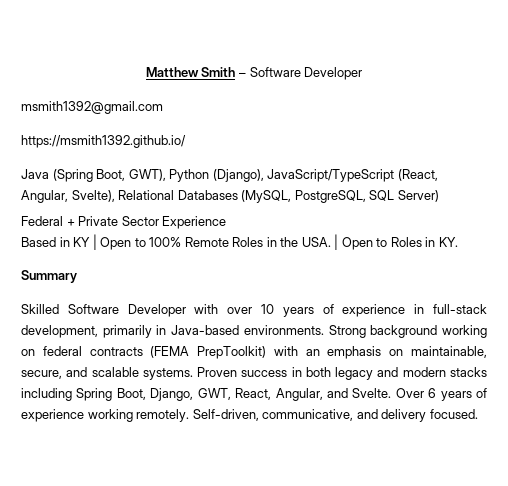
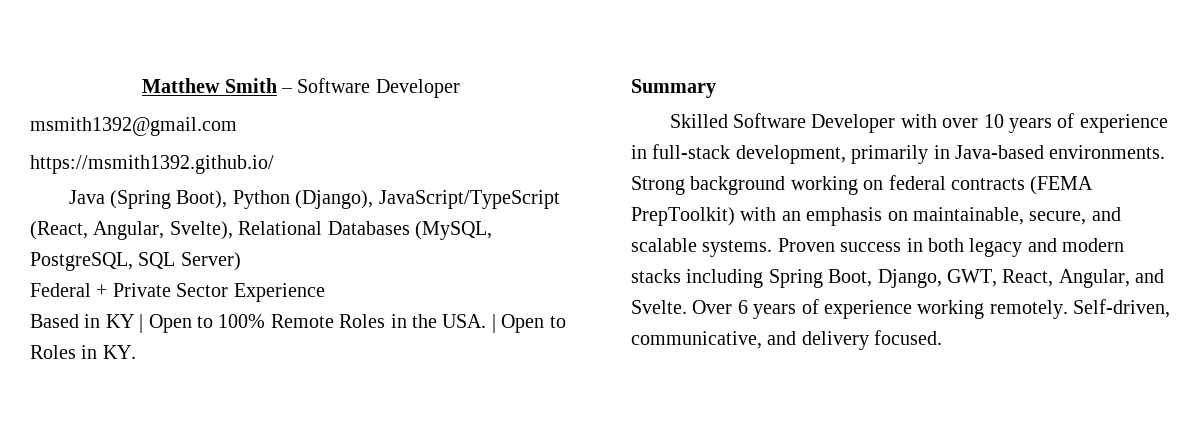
[96,169,166,181] Boot, GWT), -> [176,190,228,209] Boot),

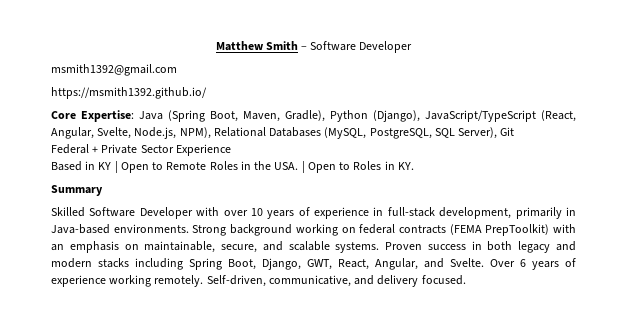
[68,190,228,209] Java (Spring Boot), -> [51,110,325,122] Core Expertise: Java (Spring Boot, Maven, Gradle),
[169,221,233,240] Svelte), -> [97,127,211,139] Svelte, Node.js, NPM),
[180,252,241,271] Server) -> [458,127,515,139] Server), Git
[218,314,266,328] 100% -> (164, 166) none

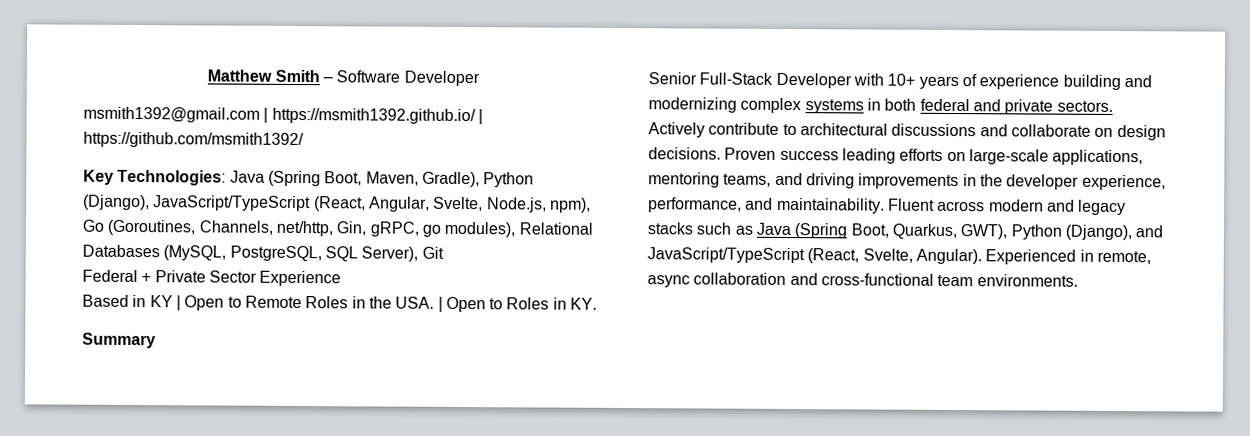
[51,87,207,99] [51,110,134,122] // https://msmith1392.github.io/ // Core Expertise: -> [263,107,483,125] [83,131,304,149] [83,169,227,186] | https://msmith1392.github.io/ | https://github.com/msmith1392/ // Key Technologies:
[179,127,211,139] NPM), -> [549,197,591,213] [82,219,516,238] npm), Go (Goroutines, Channels, net/http, Gin, gRPC, go modules),
[51,207,576,219] [51,224,576,236] [51,241,576,253] [51,258,576,270] [51,275,466,287] Skilled Software Developer with over 10 years of experience in full-stack development, primarily in Java-based environments. Strong background working on federal contracts (FEMA PrepToolkit) with an emphasis on maintainable, secure, and scalable systems. Proven success in both legacy and modern stacks including Spring Boot, Django, GWT, React, Angular, and Svelte. Over 6 years of experience working remotely. Self-driven, communicative, and delivery focused. -> [648,72,1152,91] [648,97,1113,115] [648,122,1166,141] [648,147,1144,166] [648,172,1166,191] [648,197,1127,216] [647,222,1164,241] [647,247,1151,265] [647,272,1078,288] Senior Full-Stack Developer with 10+ years of experience building and modernizing complex systems in both federal and private sectors. Actively contribute to architectural discussions and collaborate on design decisions. Proven success leading efforts on large-scale applications, mentoring teams, and driving improvements in the developer experience, performance, and maintainability. Fluent across modern and legacy stacks such as Java (Spring Boot, Quarkus, GWT), Python (Django), and JavaScript/TypeScript (React, Svelte, Angular). Experienced in remote, async collaboration and cross-functional team environments.

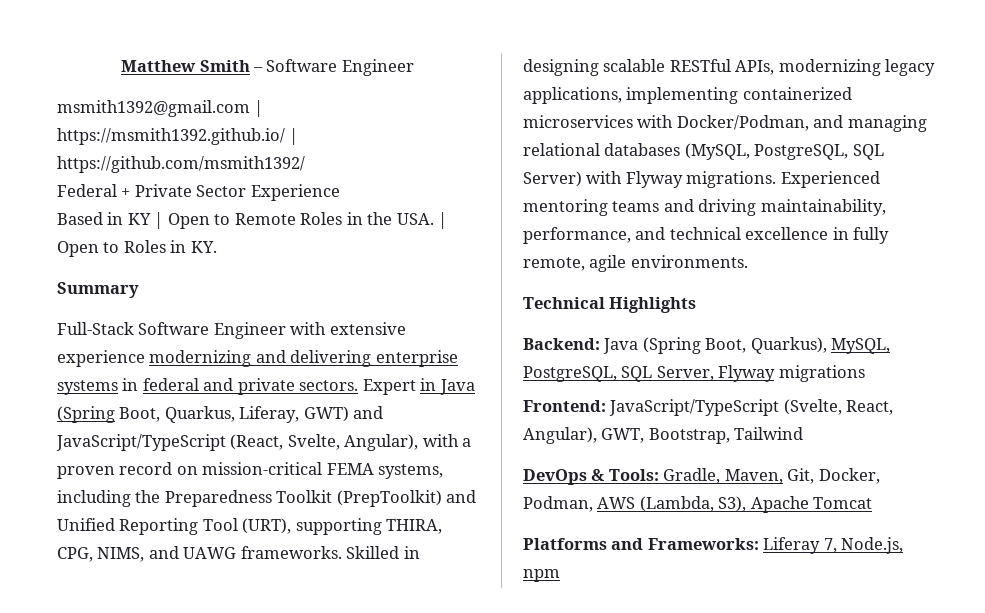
[403,70,480,87] Developer -> [341,59,414,76] Engineer
[83,169,535,188] [83,194,591,213] [82,219,593,238] [82,244,444,262] // Key Technologies: Java (Spring Boot, Maven, Gradle), Python (Django), JavaScript/TypeScript (React, Angular, Svelte, Node.js, npm), Go (Goroutines, Channels, net/http, Gin, gRPC, go modules), Relational Databases (MySQL, PostgreSQL, SQL Server), Git -> (305, 164) none
[648,72,1152,91] [648,97,802,114] Senior Full-Stack Developer with 10+ years of experience building and modernizing complex -> [57,322,406,339] [57,350,458,367] Full-Stack Software Engineer with extensive experience modernizing and delivering enterprise
[884,98,917,111] both -> (139, 384) none
[648,122,1166,141] [648,147,1144,166] [648,172,1166,191] [648,197,1127,216] [647,222,753,235] Actively contribute to architectural discussions and collaborate on design decisions. Proven success leading efforts on large-scale applications, mentoring teams, and driving improvements in the developer experience, performance, and maintainability. Fluent across modern and legacy stacks such as -> [362,378,437,395] Expert in
[960,224,1132,241] GWT), Python (Django), -> [239,406,349,423] Liferay, GWT)
[915,248,1151,265] [647,272,1078,288] Angular). Experienced in remote, async collaboration and cross-functional team environments. -> [344,434,472,451] [57,462,444,479] [57,490,477,507] [57,518,443,535] [57,546,420,562] [523,59,936,76] [523,87,852,104] [523,115,927,132] [523,143,884,160] [523,171,880,188] [523,199,886,216] [523,227,890,244] [523,255,748,272] [523,297,697,313] [523,337,891,354] [523,365,865,382] [523,399,894,416] [523,427,804,444] [523,468,880,485] [523,496,873,513] [523,537,904,554] [523,569,560,582] Angular), with a proven record on mission-critical FEMA systems, including the Preparedness Toolkit (PrepToolkit) and Unified Reporting Tool (URT), supporting THIRA, CPG, NIMS, and UAWG frameworks. Skilled in designing scalable RESTful APIs, modernizing legacy applications, implementing containerized microservices with Docker/Podman, and managing relational databases (MySQL, PostgreSQL, SQL Server) with Flyway migrations. Experienced mentoring teams and driving maintainability, performance, and technical excellence in fully remote, agile environments. // Technical Highlights // Backend: Java (Spring Boot, Quarkus), MySQL, PostgreSQL, SQL Server, Flyway migrations // Frontend: JavaScript/TypeScript (Svelte, React, Angular), GWT, Bootstrap, Tailwind // DevOps & Tools: Gradle, Maven, Git, Docker, Podman, AWS (Lambda, S3), Apache Tomcat // Platforms and Frameworks: Liferay 7, Node.js, npm

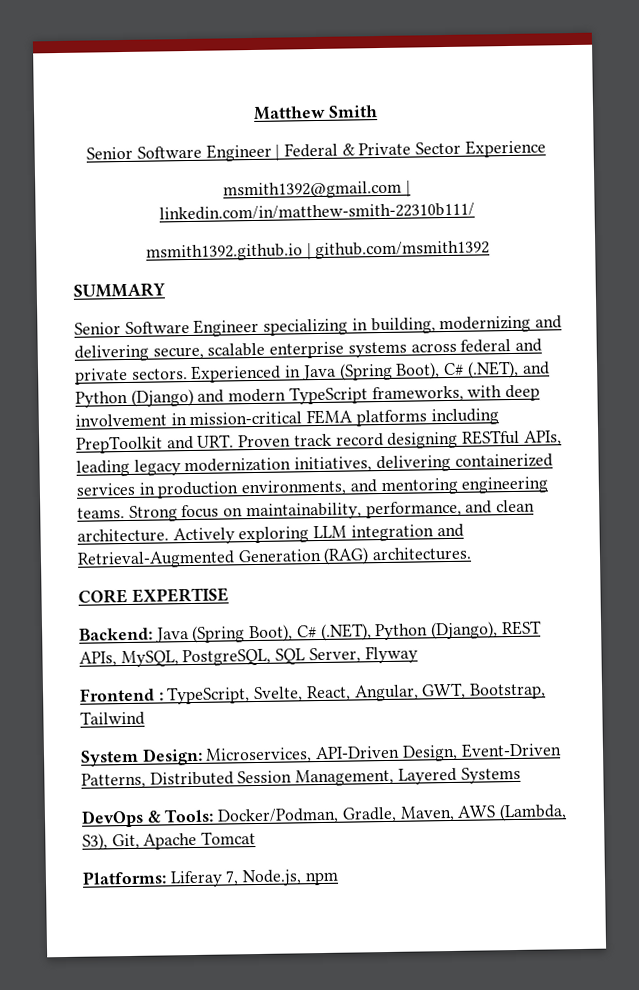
[253,59,414,76] [57,100,264,117] [57,128,299,145] [57,156,305,173] [57,184,340,201] [57,212,448,229] [57,240,217,257] [57,282,139,298] [57,322,406,339] [57,350,145,367] – Software Engineer // msmith1392@gmail.com | https://msmith1392.github.io/ | https://github.com/msmith1392/ // Federal + Private Sector Experience // Based in KY | Open to Remote Roles in the USA. | Open to Roles in KY. // Summary // Full-Stack Software Engineer with extensive experience -> [86,139,546,162] [223,180,411,200] [159,202,475,221] [145,240,491,262] [73,282,165,298] [74,317,436,337] // Senior Software Engineer | Federal & Private Sector Experience // msmith1392@gmail.com | linkedin.com/in/matthew-smith-22310b111/ // msmith1392.github.io | github.com/msmith1392 // SUMMARY // Senior Software Engineer specializing in building,
(372, 358) none -> [152,342,266,360] secure, scalable
[122,378,139,391] in -> [410,342,457,353] across
[362,379,416,395] Expert -> [190,364,282,383] Experienced
[119,406,384,423] [56,434,472,451] [57,462,444,479] [57,490,477,507] [57,518,443,535] [57,546,420,562] [523,59,936,76] [523,87,852,104] [523,115,927,132] [523,143,884,160] [523,171,880,188] [523,199,886,216] [523,227,890,244] [523,255,748,272] [523,297,697,313] [523,337,827,354] Boot, Quarkus, Liferay, GWT) and JavaScript/TypeScript (React, Svelte, Angular), with a proven record on mission-critical FEMA systems, including the Preparedness Toolkit (PrepToolkit) and Unified Reporting Tool (URT), supporting THIRA, CPG, NIMS, and UAWG frameworks. Skilled in designing scalable RESTful APIs, modernizing legacy applications, implementing containerized microservices with Docker/Podman, and managing relational databases (MySQL, PostgreSQL, SQL Server) with Flyway migrations. Experienced mentoring teams and driving maintainability, performance, and technical excellence in fully remote, agile environments. // Technical Highlights // Backend: Java (Spring Boot, Quarkus), -> [395,360,550,380] [75,384,541,408] [75,408,499,427] [76,429,562,454] [76,453,553,477] [76,476,549,499] [77,499,536,522] [77,523,464,545] [77,546,473,569] [78,587,229,604] [79,620,542,643] [79,651,117,667] Boot), C# (.NET), and Python (Django) and modern TypeScript frameworks, with deep involvement in mission-critical FEMA platforms including PrepToolkit and URT. Proven track record designing RESTful APIs, leading legacy modernization initiatives, delivering containerized services in production environments, and mentoring engineering teams. Strong focus on maintainability, performance, and clean architecture. Actively exploring LLM integration and Retrieval-Augmented Generation (RAG) architectures. // CORE EXPERTISE // Backend: Java (Spring Boot), C# (.NET), Python (Django), REST APIs,
[778,365,865,382] [523,399,894,416] [523,427,804,444] migrations // Frontend: JavaScript/TypeScript (Svelte, React, Angular), GWT, Bootstrap, Tailwind -> [79,682,547,705] [80,710,145,726] [80,742,562,767] [81,766,521,789] // Frontend : TypeScript, Svelte, React, Angular, GWT, Bootstrap, Tailwind // System Design: Microservices, API-Driven Design, Event-Driven Patterns, Distributed Session Management, Layered Systems
(659, 475) none -> [217,807,340,825] Docker/Podman,
[787,468,880,484] [523,496,593,512] Git, Docker, Podman, -> (455, 813) none
(747, 504) none -> [111,833,140,850] Git,
[523,538,759,550] Platforms and Frameworks: -> [82,870,167,885] Platforms:

